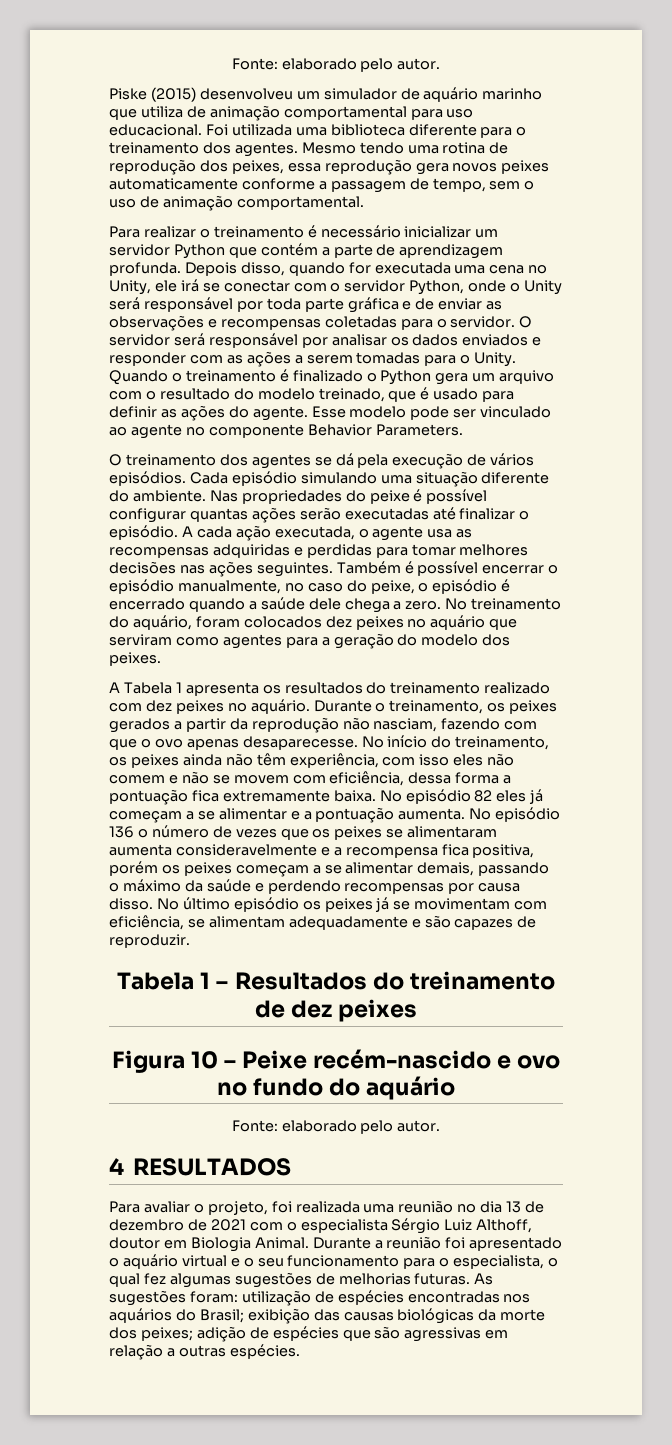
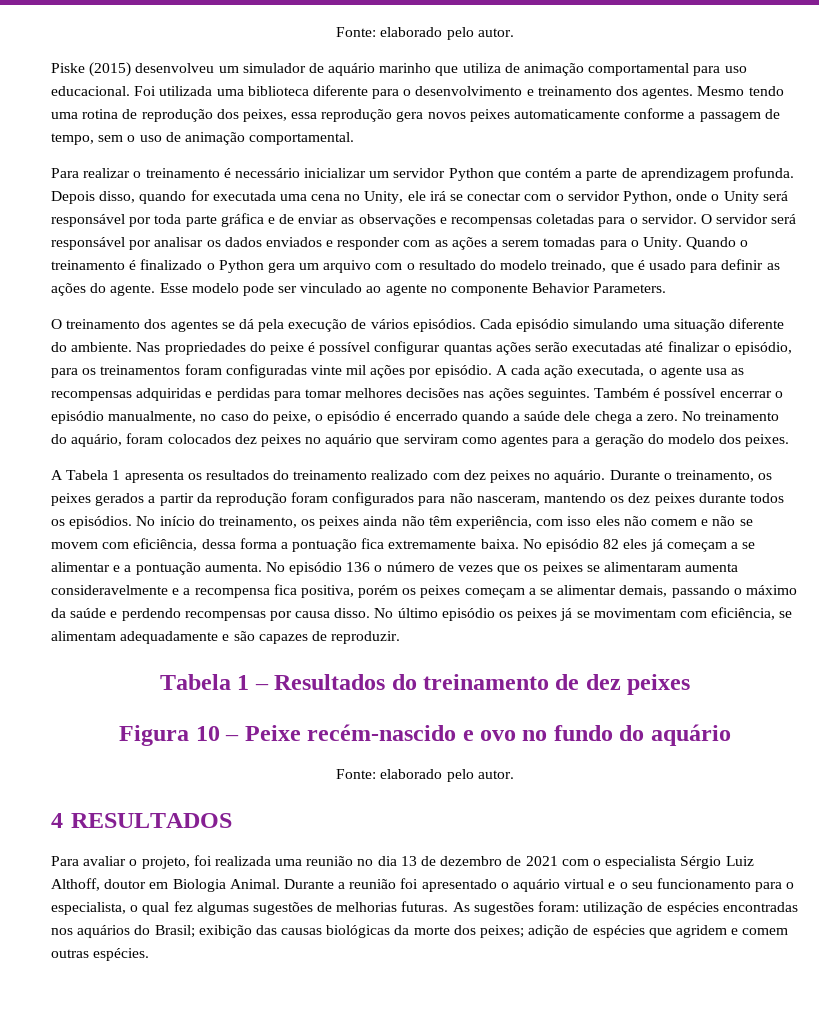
(527, 131) none -> [415,86,534,96] desenvolvimento e
(530, 515) none -> [734,342,792,355] [51,364,432,378] episódio, para os treinamentos foram configuradas vinte mil ações por
[342,717,538,732] [109,736,358,750] não nasciam, fazendo com que o ovo apenas desaparecesse. -> [291,492,784,506] [51,516,133,529] foram configurados para não nasceram, mantendo os dez peixes durante todos os episódios.
[374,1326,509,1342] [109,1344,175,1360] são agressivas em relação a -> [675,925,789,938] agridem e comem

